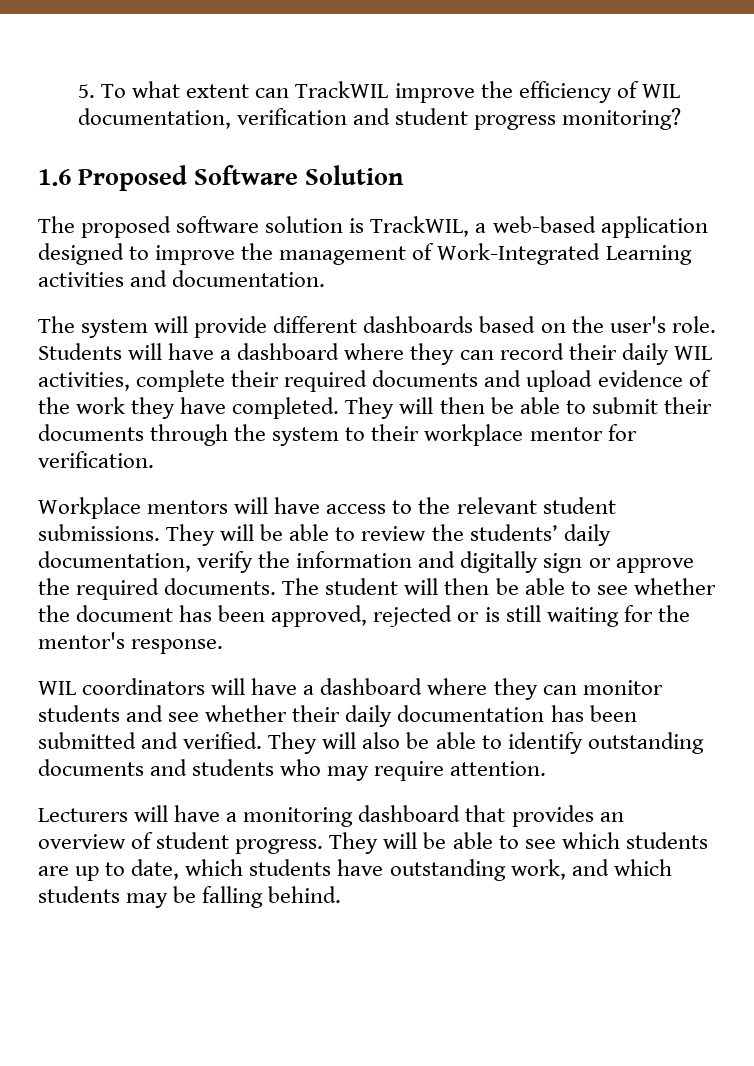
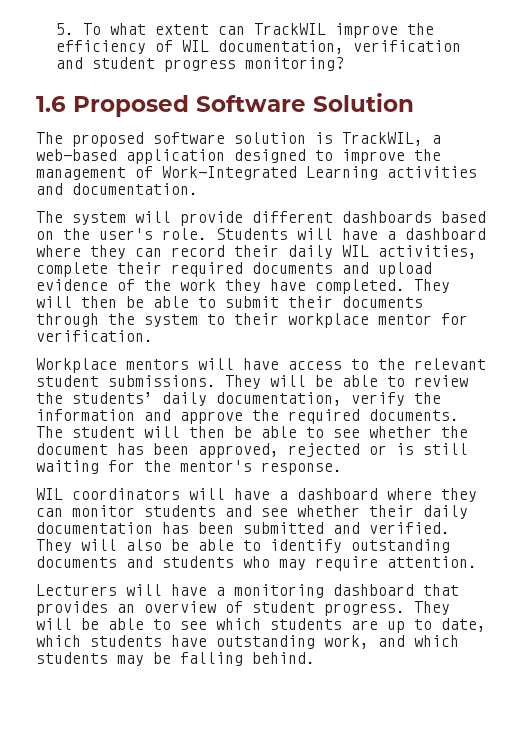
[460,551,611,573] digitally sign or -> (171, 415) none

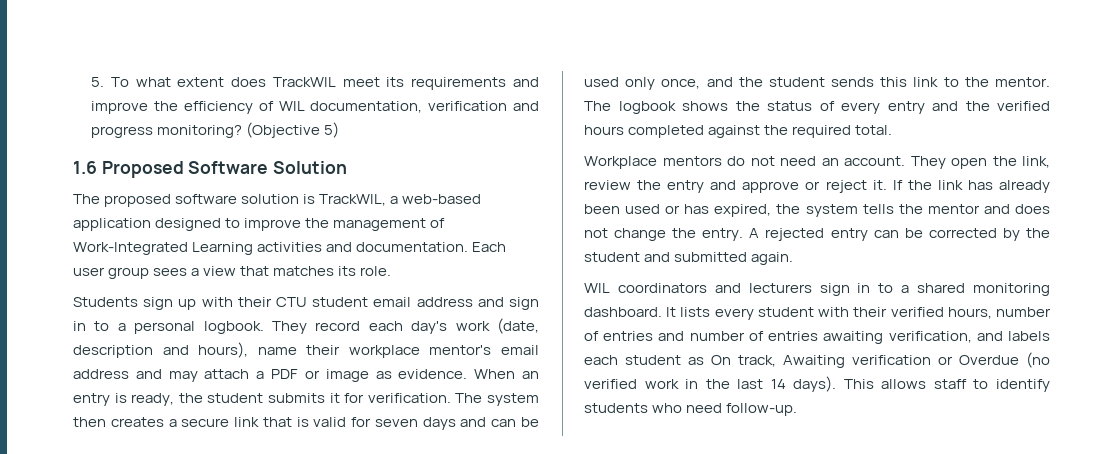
[218,23,327,35] can TrackWIL -> [231,77,540,90] does TrackWIL meet its requirements and
[92,57,156,69] student -> (539, 106) none
(345, 64) none -> [246,122,340,138] (Objective 5)
[36,211,486,226] [36,228,486,240] [36,245,477,259] [36,262,432,277] [36,279,450,294] [36,296,423,308] [36,313,468,328] [36,330,153,342] [36,358,486,373] [36,375,468,389] [36,392,441,406] [36,409,459,424] [36,426,468,438] [36,443,468,458] [36,460,342,475] [36,488,477,502] [36,505,468,519] [36,522,450,534] [36,539,450,553] [36,556,477,571] [36,584,459,598] [36,601,450,616] [36,618,486,633] [36,635,459,649] [36,652,315,666] // The system will provide different dashboards based on the user's role. Students will have a dashboard where they can record their daily WIL activities, complete their required documents and upload evidence of the work they have completed. They will then be able to submit their documents through the system to their workplace mentor for verification. // Workplace mentors will have access to the relevant student submissions. They will be able to review the students’ daily documentation, verify the information and approve the required documents. The student will then be able to see whether the document has been approved, rejected or is still waiting for the mentor's response. // WIL coordinators will have a dashboard where they can monitor students and see whether their daily documentation has been submitted and verified. They will also be able to identify outstanding documents and students who may require attention. // Lecturers will have a monitoring dashboard that provides an overview of student progress. They will be able to see which students are up to date, which students have outstanding work, and which students may be falling behind. -> [472,242,507,252] [73,266,392,279] [73,297,539,310] [73,318,539,334] [73,342,539,358] [73,369,539,382] [73,393,540,406] [73,417,539,430] [584,77,1050,90] [584,101,1050,114] [584,125,893,138] [584,156,1050,169] [584,180,1050,193] [584,204,1050,217] [584,228,1050,241] [584,252,794,265] [584,283,1050,296] [584,307,1051,320] [584,331,1050,344] [584,352,1050,368] [584,376,1050,392] [584,403,798,416] Each user group sees a view that matches its role. // Students sign up with their CTU student email address and sign in to a personal logbook. They record each day's work (date, description and hours), name their workplace mentor's email address and may attach a PDF or image as evidence. When an entry is ready, the student submits it for verification. The system then creates a secure link that is valid for seven days and can be used only once, and the student sends this link to the mentor. The logbook shows the status of every entry and the verified hours completed against the required total. // Workplace mentors do not need an account. They open the link, review the entry and approve or reject it. If the link has already been used or has expired, the system tells the mentor and does not change the entry. A rejected entry can be corrected by the student and submitted again. // WIL coordinators and lecturers sign in to a shared monitoring dashboard. It lists every student with their verified hours, number of entries and number of entries awaiting verification, and labels each student as On track, Awaiting verification or Overdue (no verified work in the last 14 days). This allows staff to identify students who need follow-up.

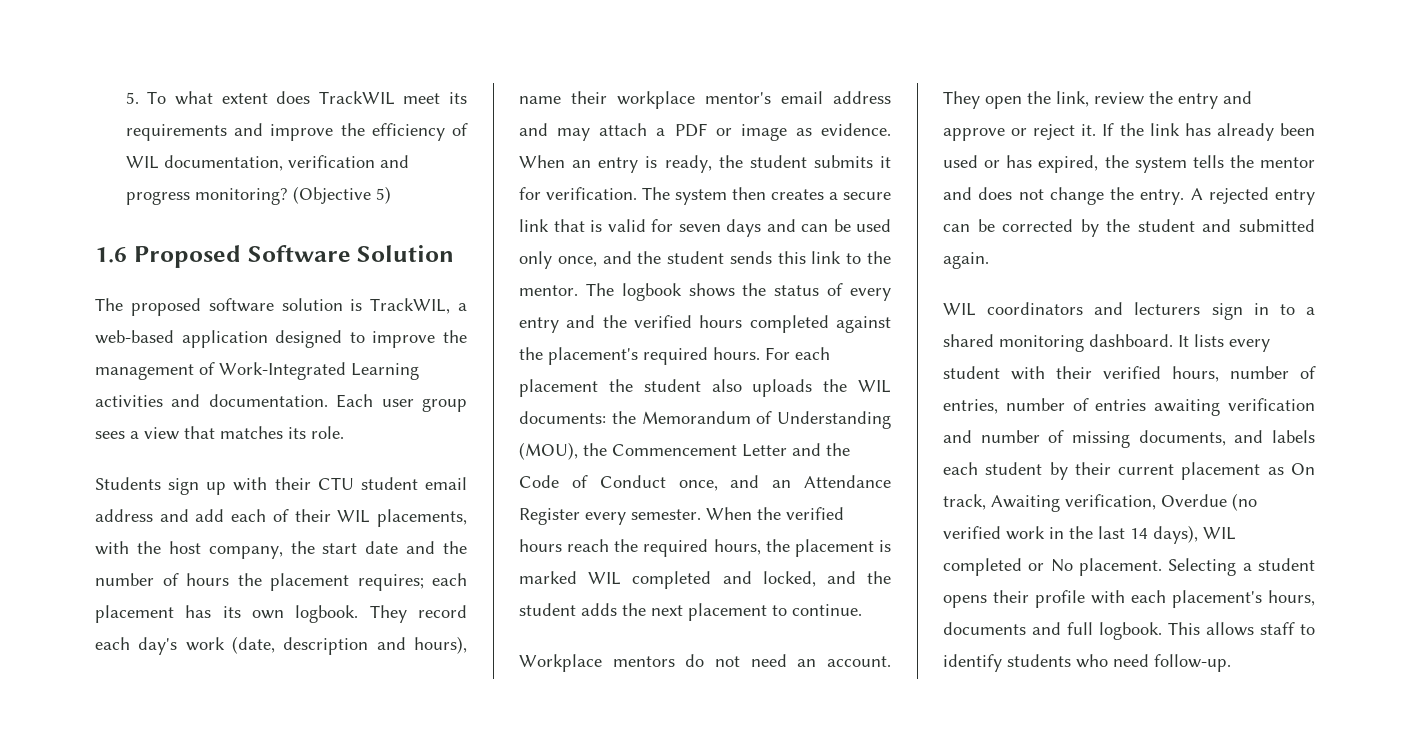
[508,297,539,310] [73,321,196,334] sign in to a personal -> [195,509,468,527] [95,541,467,559] [95,573,467,591] [95,605,284,623] add each of their WIL placements, with the host company, the start date and the number of hours the placement requires; each placement has its own
[792,125,893,138] required total. -> [548,347,830,365] [519,379,891,397] [519,411,891,429] [519,442,850,460] [519,475,891,491] [519,507,844,525] [519,539,891,557] [519,571,891,589] [519,603,862,621] placement's required hours. For each placement the student also uploads the WIL documents: the Memorandum of Understanding (MOU), the Commencement Letter and the Code of Conduct once, and an Attendance Register every semester. When the verified hours reach the required hours, the placement is marked WIL completed and locked, and the student adds the next placement to continue.
[603,331,685,341] entries and -> [943,399,998,414] entries,
[888,331,1050,343] [584,355,681,365] verification, and labels each student -> [1228,398,1315,411] [943,430,1315,448] [943,462,1261,480] verification and number of missing documents, and labels each student by their current placement
[852,355,953,365] verification or -> [1065,494,1156,510] verification,
[793,376,837,392] days). -> [1153,525,1236,544] [943,558,1315,576] [943,590,1315,608] [943,622,1162,640] days), WIL completed or No placement. Selecting a student opens their profile with each placement's hours, documents and full logbook.

